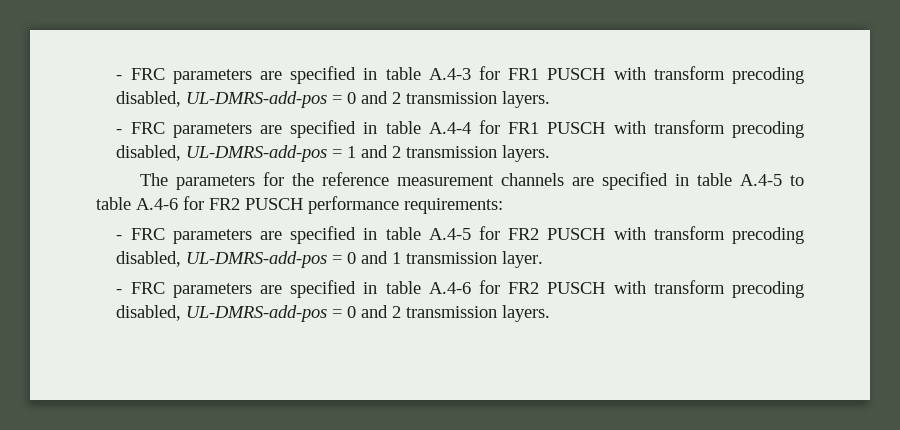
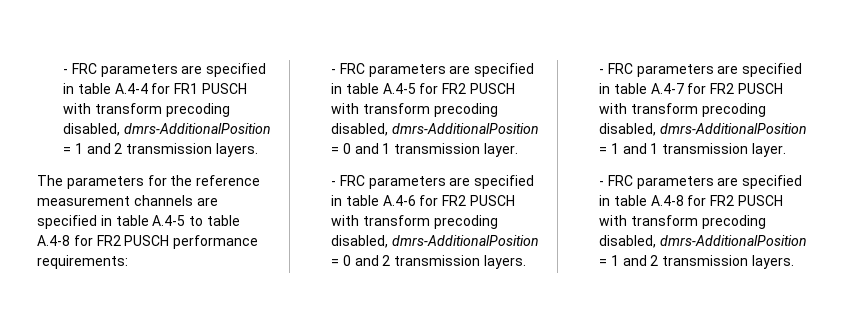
[116,66,804,84] [116,91,551,108] [116,120,421,138] - FRC parameters are specified in table A.4-3 for FR1 PUSCH with transform precoding disabled, UL-DMRS-add-pos = 0 and 2 transmission layers. // - FRC parameters are specified in table -> [62,63,267,77] [62,83,111,94] - FRC parameters are specified in table
[186,145,328,162] UL-DMRS-add-pos -> [123,123,271,134] dmrs-AdditionalPosition
[136,198,178,210] A.4-6 -> [37,235,70,246] A.4-8
[186,251,328,268] UL-DMRS-add-pos -> [391,123,539,134] dmrs-AdditionalPosition
[186,305,551,322] UL-DMRS-add-pos = 0 and 2 transmission layers. -> [391,235,539,246] [330,255,526,269] [598,63,803,77] [598,83,783,94] [598,103,766,117] [598,123,807,136] [598,143,786,157] [598,175,803,189] [598,195,783,206] [598,215,766,229] [598,235,807,248] [598,255,794,269] dmrs-AdditionalPosition = 0 and 2 transmission layers. // - FRC parameters are specified in table A.4-7 for FR2 PUSCH with transform precoding disabled, dmrs-AdditionalPosition = 1 and 1 transmission layer. // - FRC parameters are specified in table A.4-8 for FR2 PUSCH with transform precoding disabled, dmrs-AdditionalPosition = 1 and 2 transmission layers.

